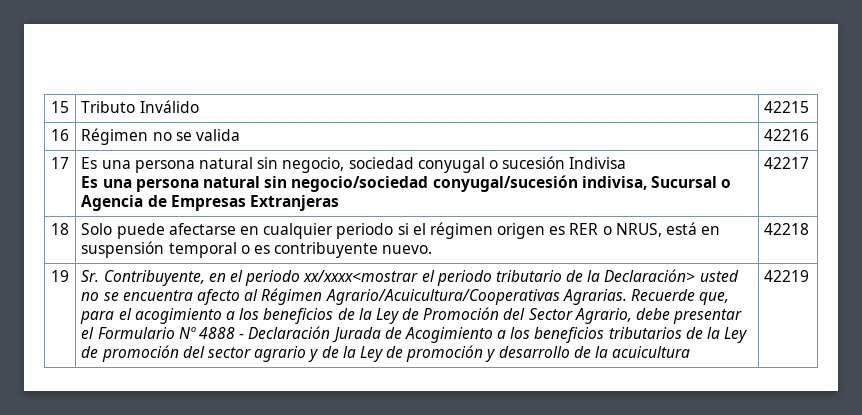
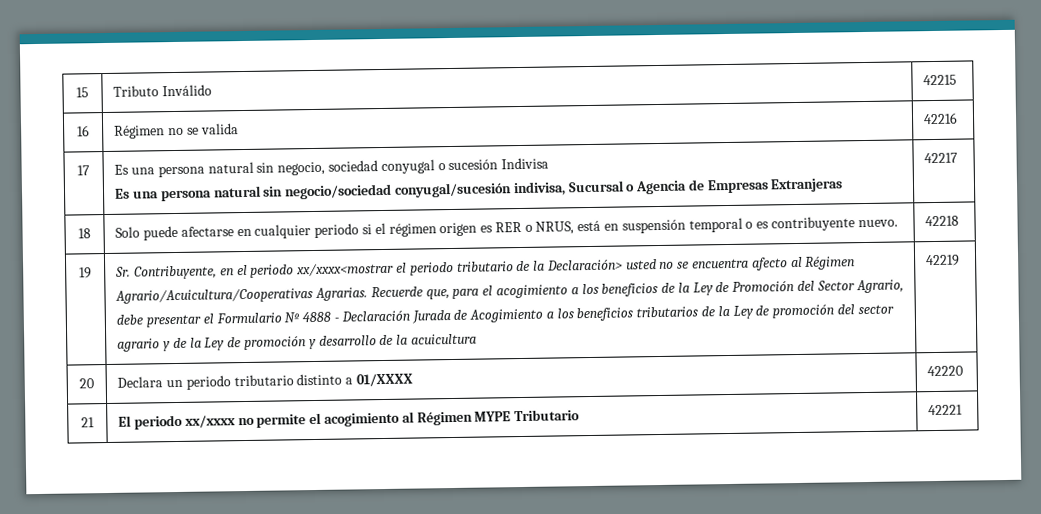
(810, 276) none -> [79,378,94,389] [117,373,414,390] [927,365,964,377] [81,417,95,428] [118,409,581,430] [928,404,964,416] // 20 | Declara un periodo tributario distinto a 01/XXXX | 42220 // 21 | El periodo xx/xxxx no permite el acogimiento al Régimen MYPE Tributario | 42221

